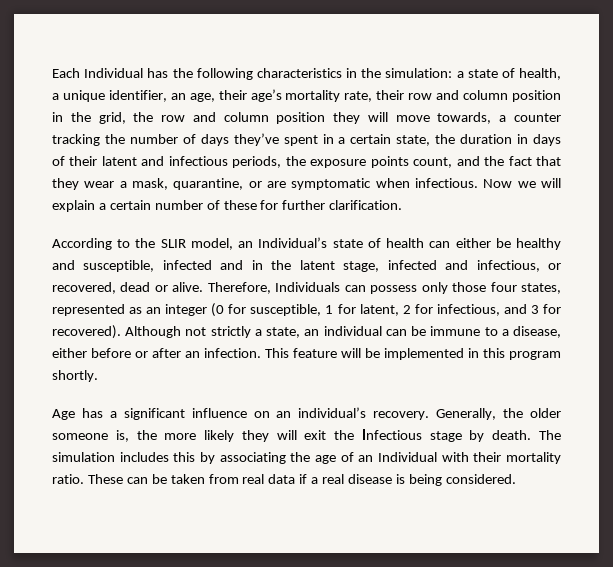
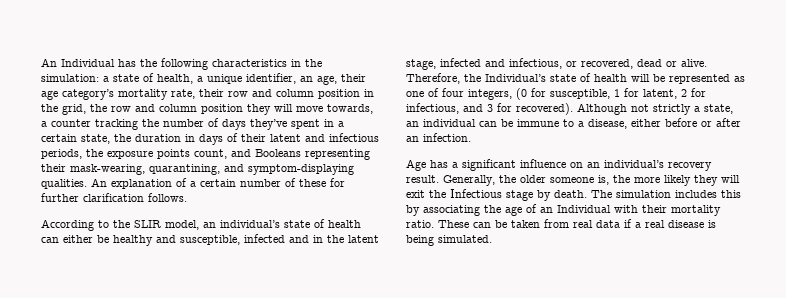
[52,68,80,78] Each -> [41,58,57,67] An
[250,89,282,102] age’s -> [41,89,114,100] age category’s
[484,156,561,166] [52,178,561,190] [52,200,95,212] the fact that they wear a mask, quarantine, or are symptomatic when infectious. Now we will explain -> [255,149,370,160] [41,164,354,175] [41,178,187,189] Booleans representing their mask-wearing, quarantining, and symptom-displaying qualities. An explanation of
[329,200,403,210] clarification. -> [83,193,187,202] clarification follows.
[258,237,328,248] Individual’s -> [220,220,280,228] individual’s
[275,282,561,294] [52,304,208,316] Individuals can possess only those four states, represented as an integer -> [464,73,745,84] [406,88,512,100] the Individual’s state of health will be represented as one of four integers,
[265,348,561,360] [52,370,98,382] This feature will be implemented in this program shortly. -> (471, 137) none
[373,411,430,420] recovery. -> [668,162,712,171] [406,175,439,183] recovery result.
[445,474,516,484] considered. -> [438,235,492,243] simulated.

